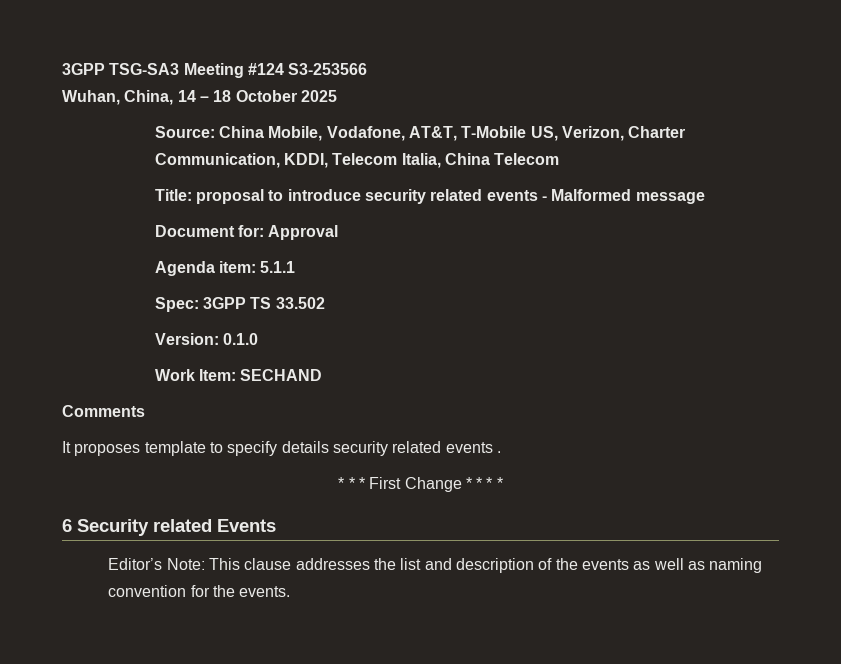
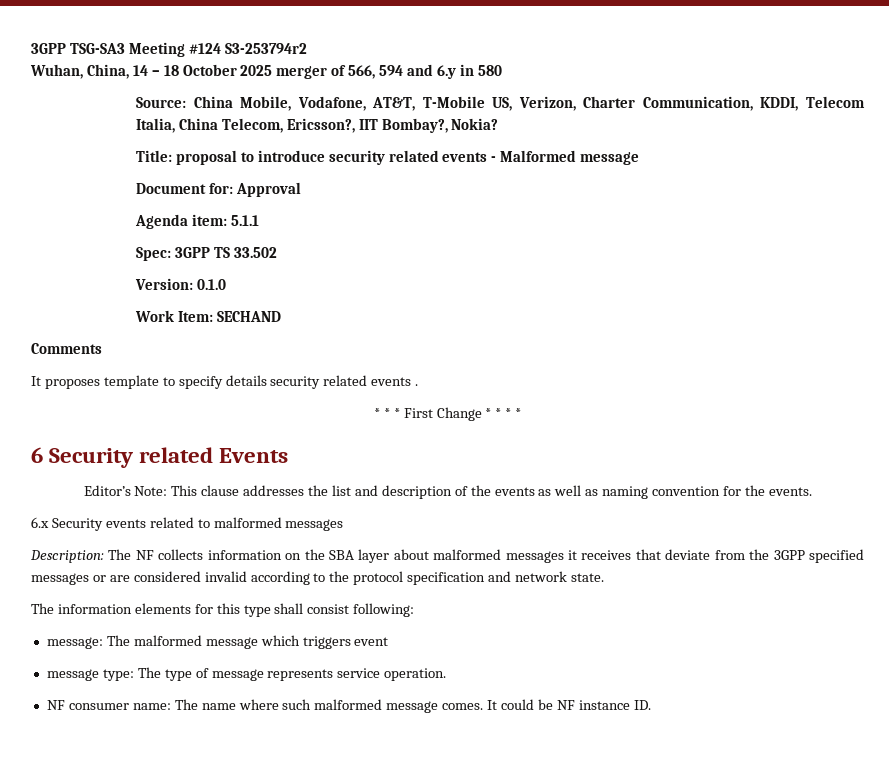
[288,63,368,75] S3-253566 -> [224,43,307,54] S3-253794r2
(337, 96) none -> [276,64,502,79] merger of 566, 594 and 6.y in 580
[494,153,560,165] Telecom -> [221,118,499,133] Telecom, Ericsson?, IIT Bombay?, Nokia?
(291, 591) none -> [31,517,344,531] [30,549,865,563] [31,571,604,585] [31,603,415,617] [46,635,389,649] [46,667,447,681] [46,699,651,713] // 6.x Security events related to malformed messages // Description: The NF collects information on the SBA layer about malformed messages it receives that deviate from the 3GPP specified messages or are considered invalid according to the protocol specification and network state. // The information elements for this type shall consist following: // message: The malformed message which triggers event // message type: The type of message represents service operation. // NF consumer name: The name where such malformed message comes. It could be NF instance ID.

